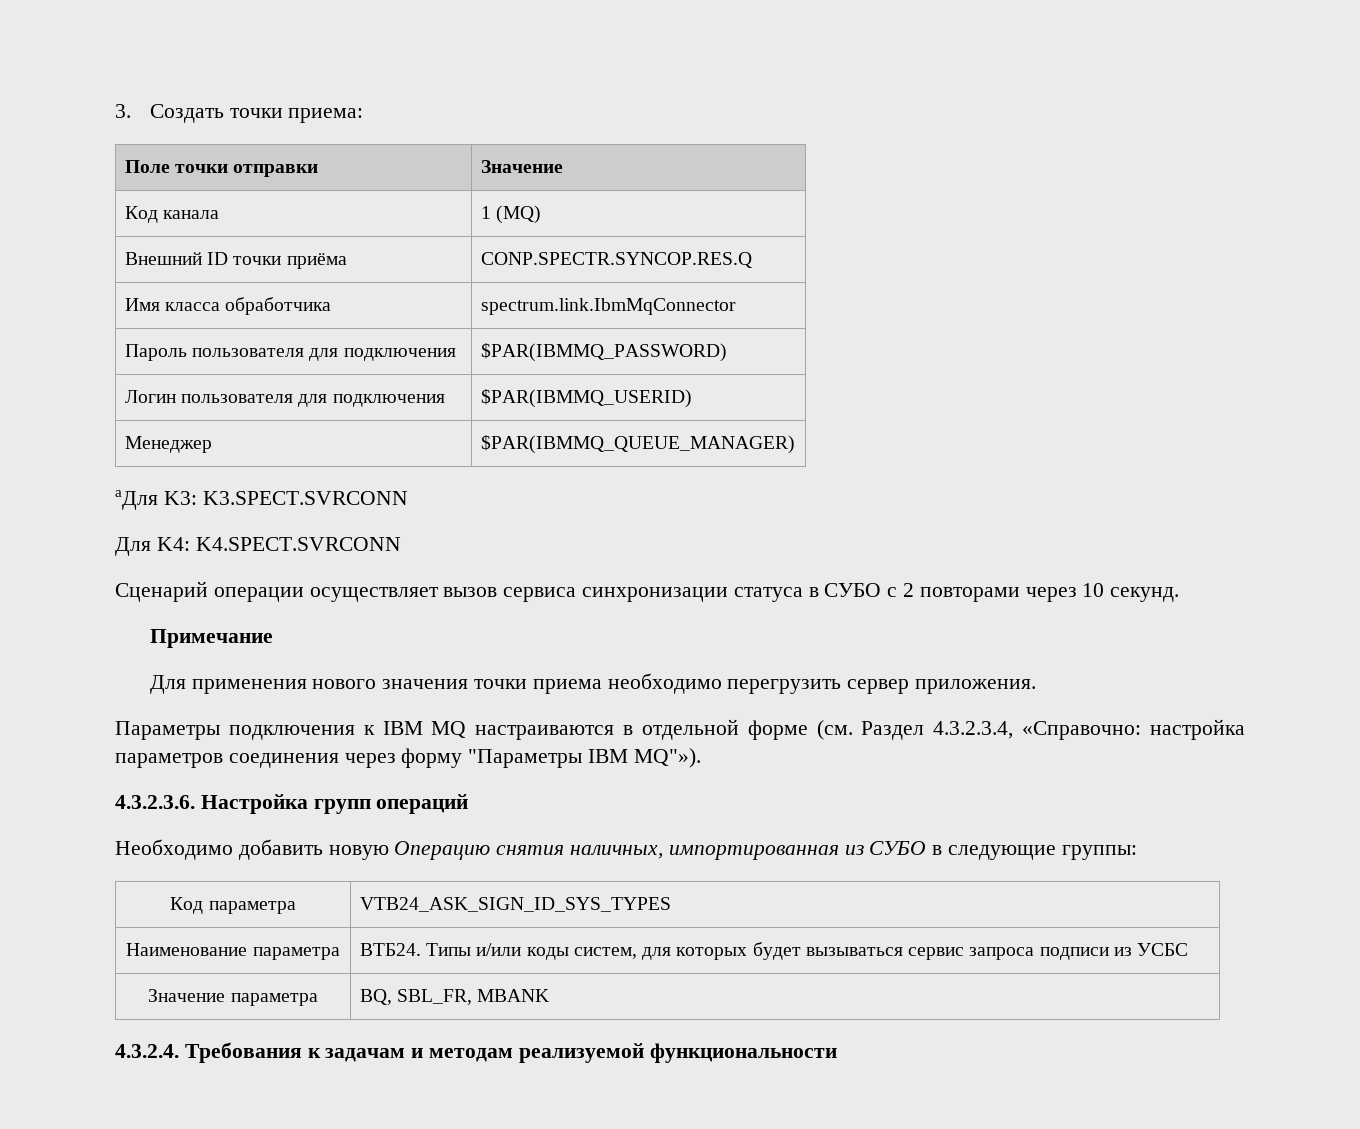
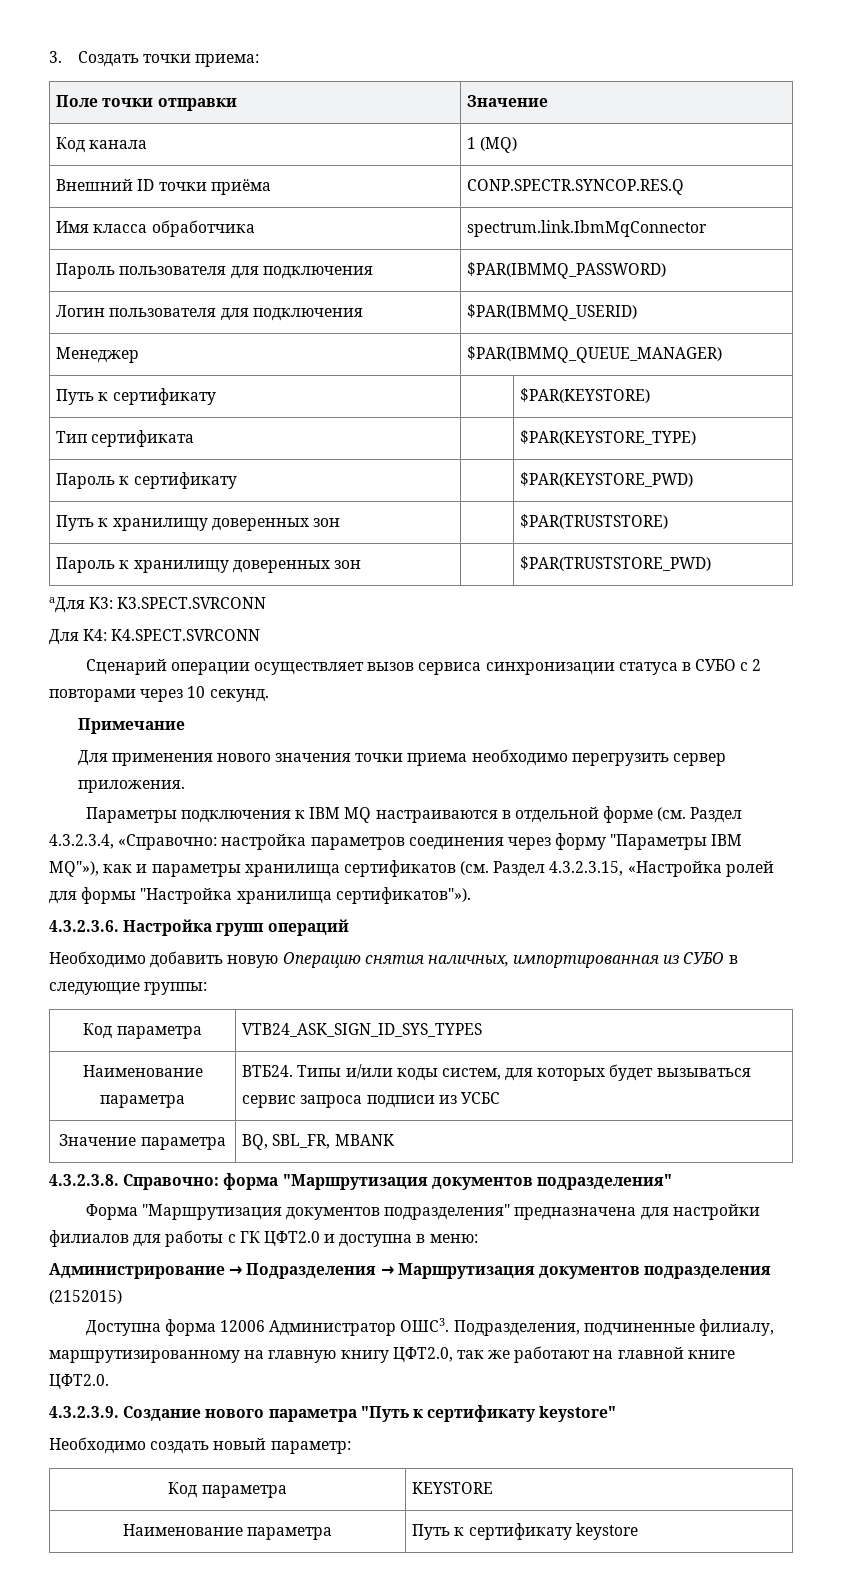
(795, 444) none -> [56,388,216,405] [520,388,651,403] [56,430,195,447] [520,430,697,445] [56,472,237,489] [520,472,694,487] [56,515,340,531] [520,514,669,529] [56,557,361,573] [520,556,712,571] // Путь к сертификату | | $PAR(KEYSTORE) // Тип сертификата | | $PAR(KEYSTORE_TYPE) // Пароль к сертификату | | $PAR(KEYSTORE_PWD) // Путь к хранилищу доверенных зон | | $PAR(TRUSTSTORE) // Пароль к хранилищу доверенных зон | | $PAR(TRUSTSTORE_PWD)
[633,748,701,768] MQ"»). -> [49,860,774,877] [49,887,471,904] MQ"»), как и параметры хранилища сертификатов (см. Раздел 4.3.2.3.15, «Настройка ролей для формы "Настройка хранилища сертификатов"»).
[115,1042,837,1063] 4.3.2.4. Требования к задачам и методам реализуемой функциональности -> [49,1173,672,1190] [85,1204,760,1220] [49,1230,478,1247] [49,1263,772,1279] [49,1290,122,1304] [85,1318,774,1336] [49,1346,735,1363] [49,1374,109,1390] [49,1405,617,1422] [49,1437,351,1454] [168,1482,287,1498] [412,1482,494,1494] [122,1524,333,1540] [412,1523,638,1540] 4.3.2.3.8. Справочно: форма "Маршрутизация документов подразделения" // Форма "Маршрутизация документов подразделения" предназначена для настройки филиалов для работы с ГК ЦФТ2.0 и доступна в меню: // Администрирование → Подразделения → Маршрутизация документов подразделения (2152015) // Доступна форма 12006 Администратор ОШС3. Подразделения, подчиненные филиалу, маршрутизированному на главную книгу ЦФТ2.0, так же работают на главной книге ЦФТ2.0. // 4.3.2.3.9. Создание нового параметра "Путь к сертификату keystore" // Необходимо создать новый параметр: // Код параметра | KEYSTORE // Наименование параметра | Путь к сертификату keystore

